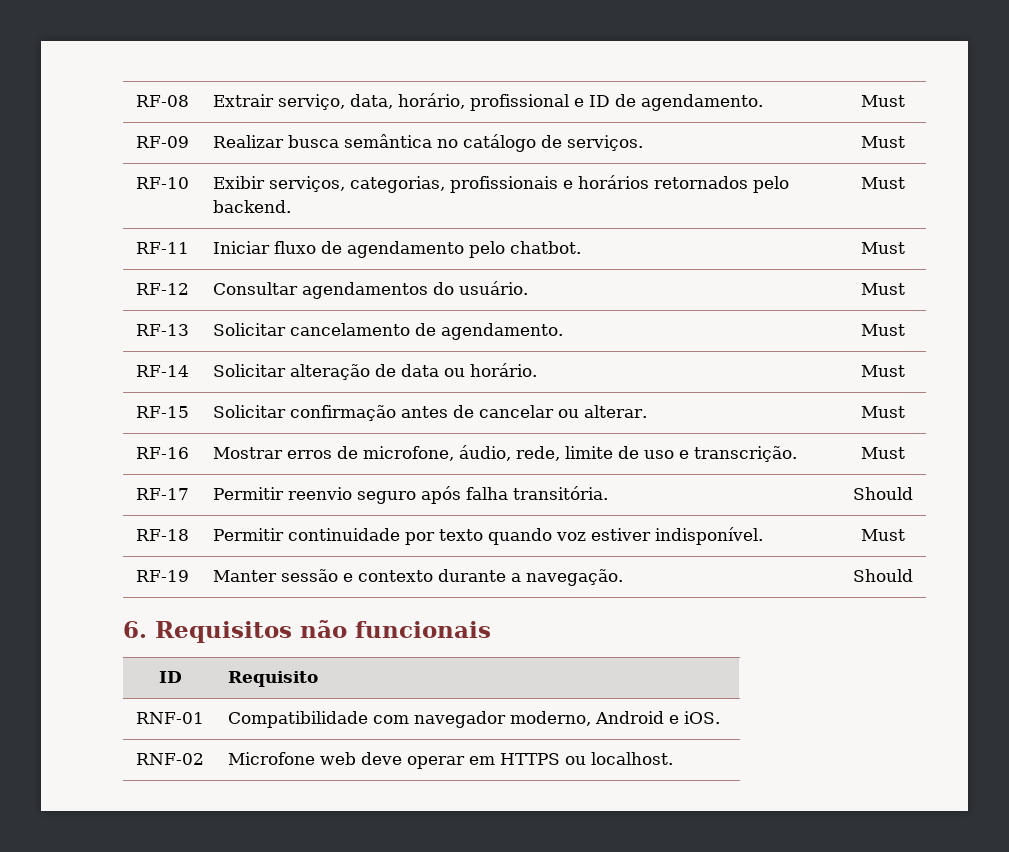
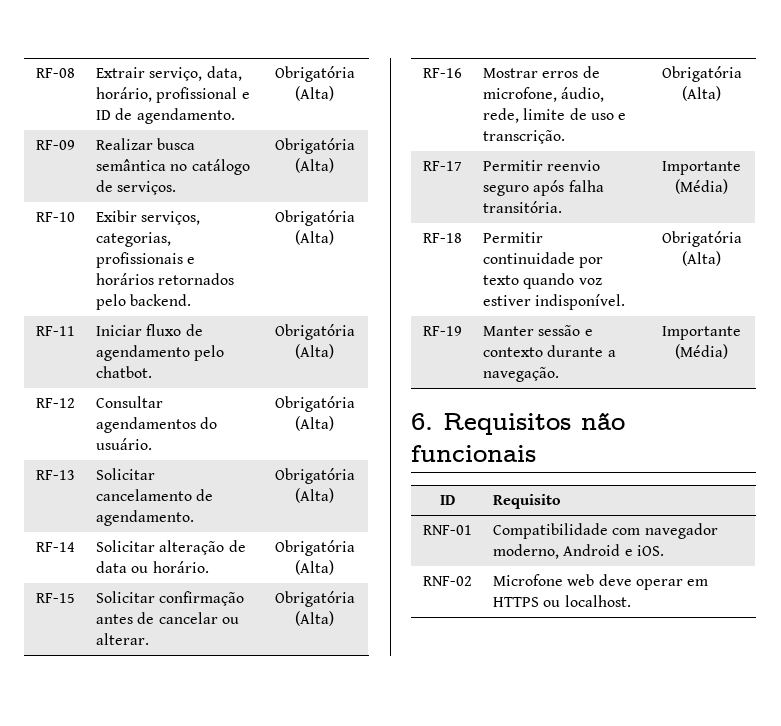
[861,95,905,107] Must -> [274,66,355,82] [295,86,334,101] Obrigatória (Alta)
[861,136,905,148] Must -> [274,138,355,154] [295,158,334,173] Obrigatória (Alta)
[861,177,905,189] Must -> [274,210,355,226] [295,230,334,245] Obrigatória (Alta)
[861,242,905,254] Must -> [274,324,355,340] [295,344,334,359] Obrigatória (Alta)
[861,283,905,295] Must -> [274,396,355,412] [295,416,334,431] Obrigatória (Alta)
[861,324,905,336] Must -> [274,468,355,484] [295,488,334,503] Obrigatória (Alta)
[861,365,905,377] Must -> [274,540,355,556] [295,560,334,575] Obrigatória (Alta)
[861,406,905,418] Must -> [274,591,355,607] [295,611,334,626] Obrigatória (Alta)
[861,447,905,459] Must -> [661,66,742,82] [682,86,721,101] Obrigatória (Alta)
[853,487,913,500] Should -> [662,161,741,175] [675,179,728,194] Importante (Média)
[861,529,905,541] Must -> [661,231,742,247] [682,251,721,266] Obrigatória (Alta)
[853,569,913,582] Should -> [662,326,741,340] [675,344,728,359] Importante (Média)

